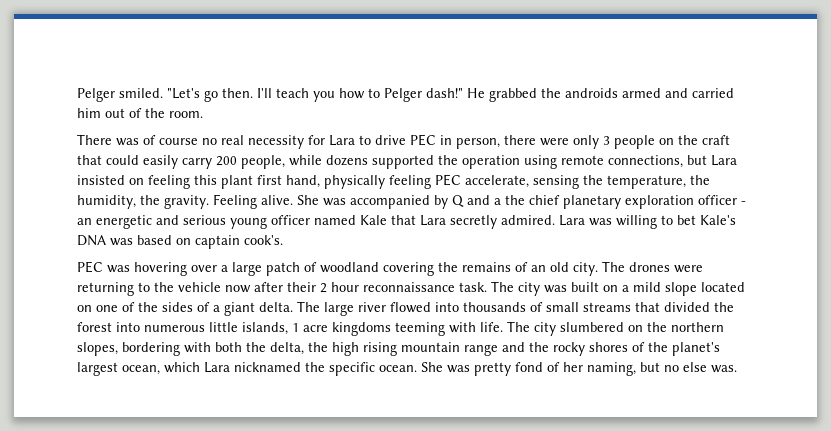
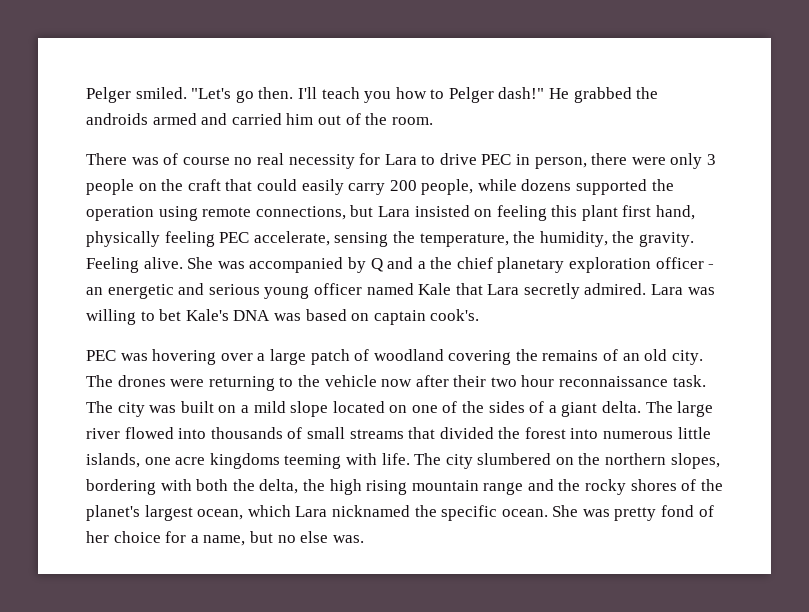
[320,283,327,293] 2 -> [490,377,517,387] two
[292,323,299,332] 1 -> [144,457,171,465] one
[587,362,636,376] naming, -> [113,531,246,546] choice for a name,

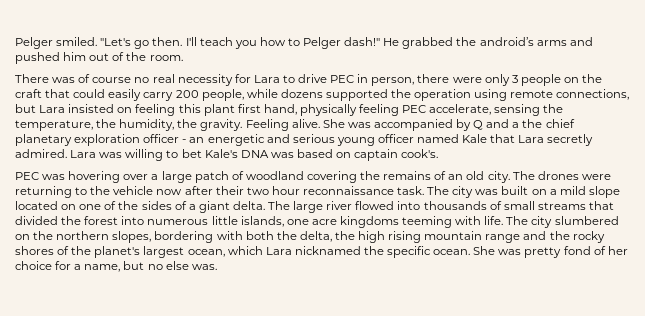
[86,113,282,125] androids armed and carried -> [479,37,593,46] [15,52,60,64] android’s arms and pushed

